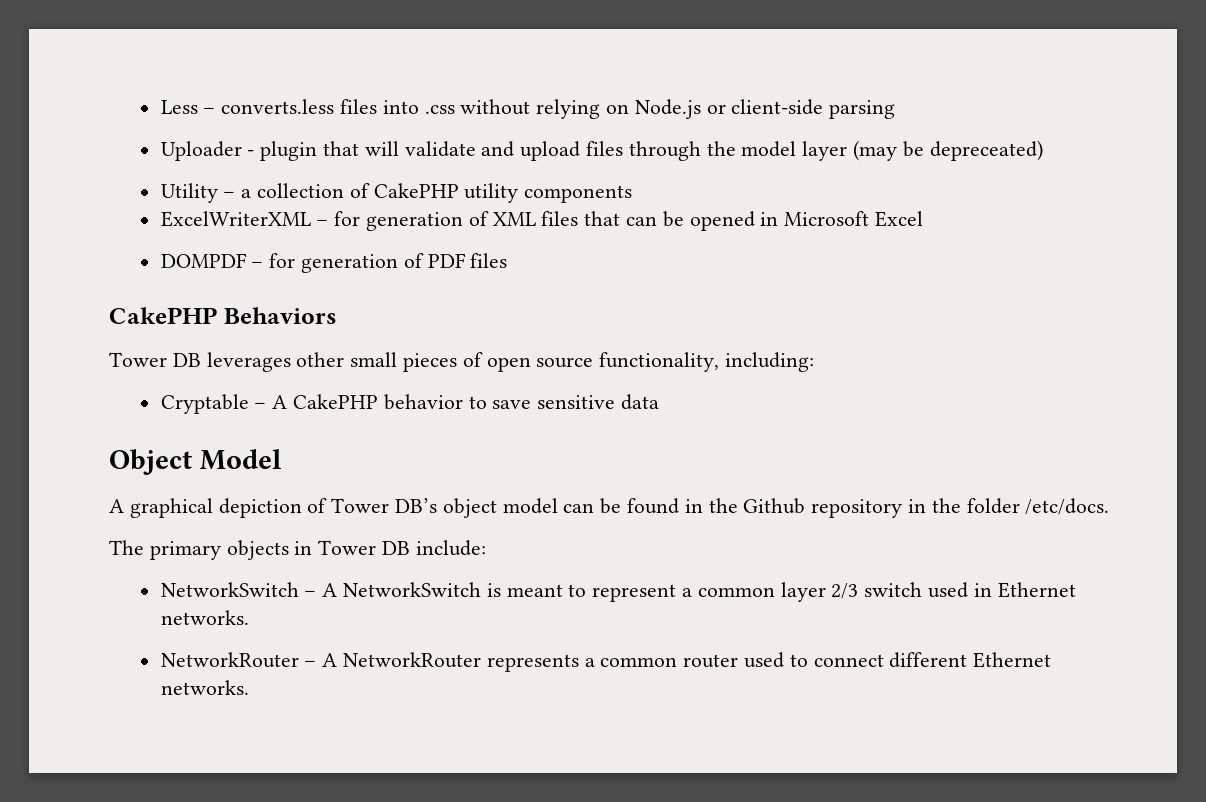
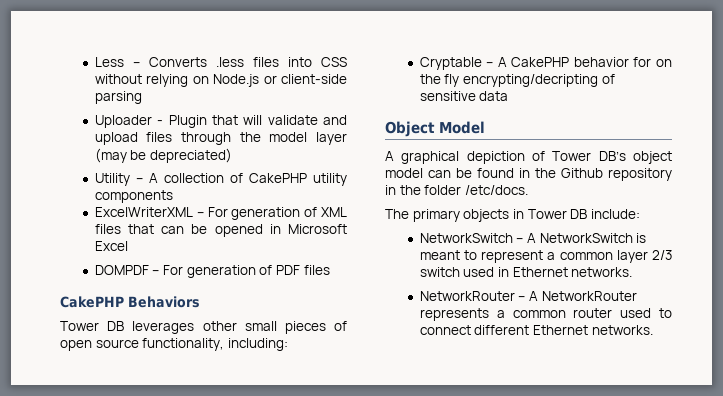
[221,99,335,114] converts.less -> [148,57,244,67] Converts .less
[424,105,455,114] .css -> [321,57,347,67] CSS
[260,141,318,161] plugin -> [168,115,207,128] Plugin
[929,140,1043,161] depreceated) -> [150,148,233,163] depreciated)
[241,189,252,198] a -> [148,173,158,183] A
[334,211,361,226] for -> [207,207,228,217] For
[269,253,296,268] for -> [163,265,184,275] For
[468,396,532,409] to save -> [633,57,672,67] [419,74,615,87] for on the fly encrypting/decripting of

